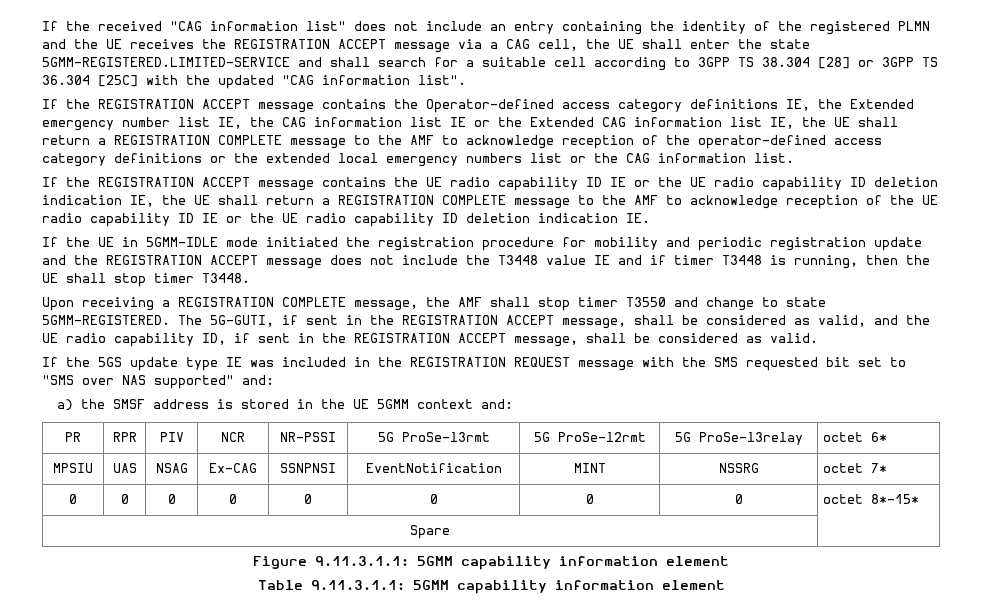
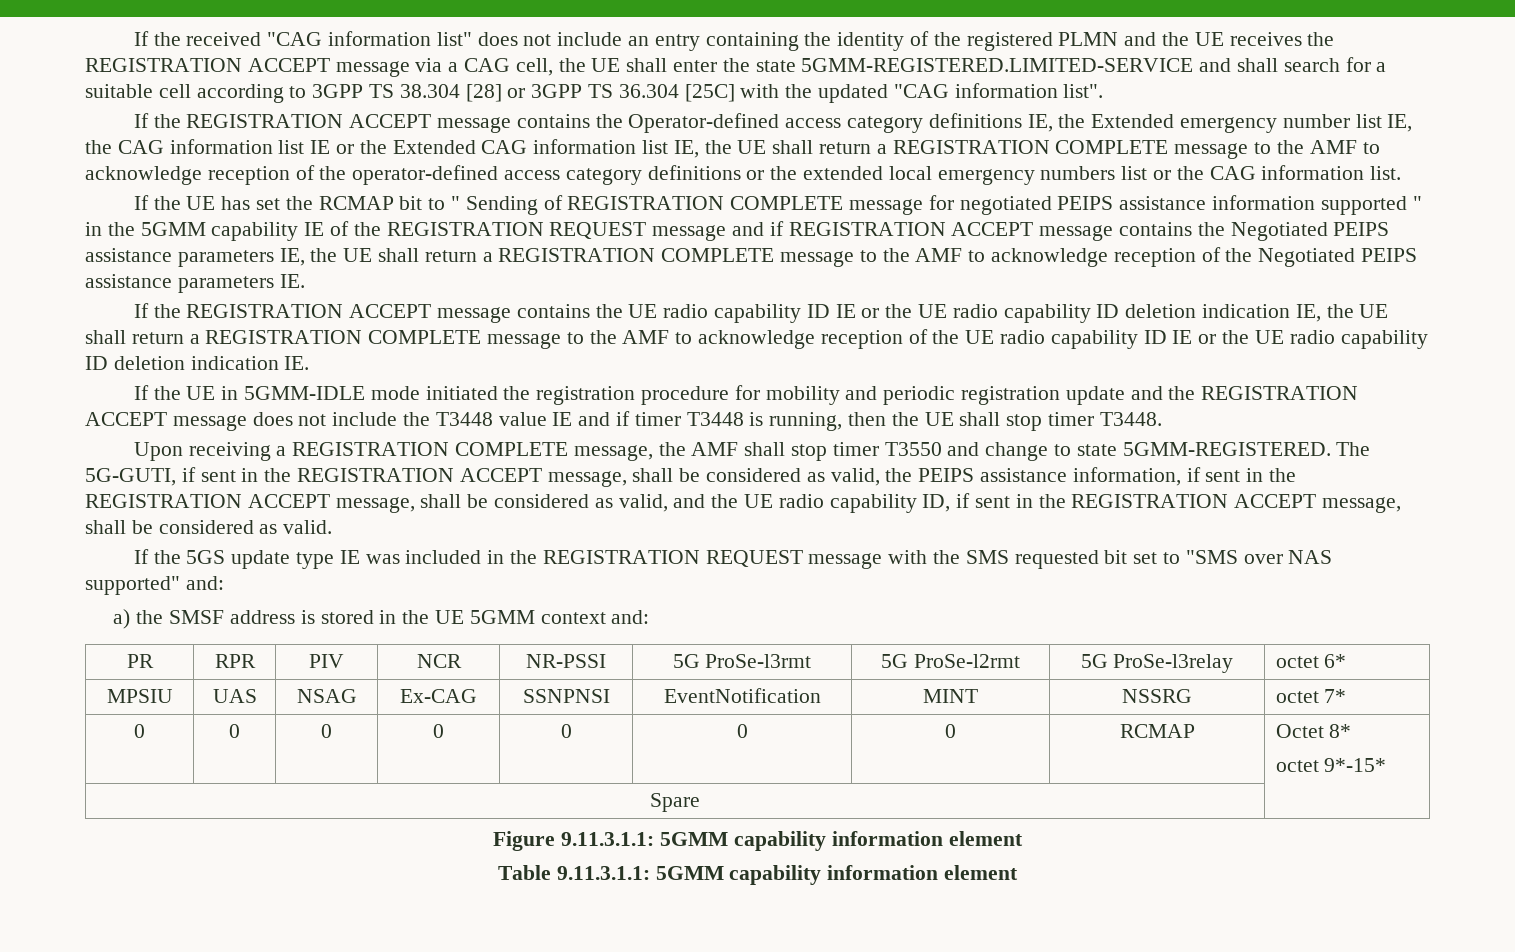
(794, 158) none -> [133,195,1422,215] [85,221,1390,241] [85,247,1418,267] [85,274,305,293] // If the UE has set the RCMAP bit to " Sending of REGISTRATION COMPLETE message for negotiated PEIPS assistance information supported " in the 5GMM capability IE of the REGISTRATION REQUEST message and if REGISTRATION ACCEPT message contains the Negotiated PEIPS assistance parameters IE, the UE shall return a REGISTRATION COMPLETE message to the AMF to acknowledge reception of the Negotiated PEIPS assistance parameters IE.
(866, 321) none -> [885,467,1297,486] [85,494,668,513] the PEIPS assistance information, if sent in the REGISTRATION ACCEPT message, shall be considered as valid,
[734,494,743,504] [823,494,920,504] 0 | octet 8*-15* -> [1119,724,1195,738] [1275,724,1352,738] [1275,758,1387,772] RCMAP | Octet 8* // octet 9*-15*

